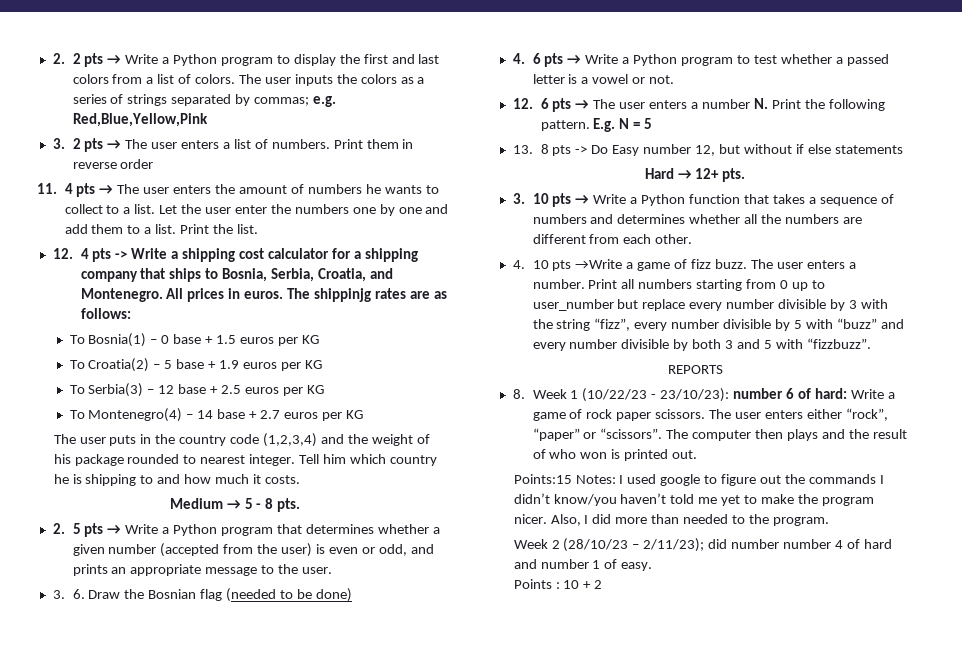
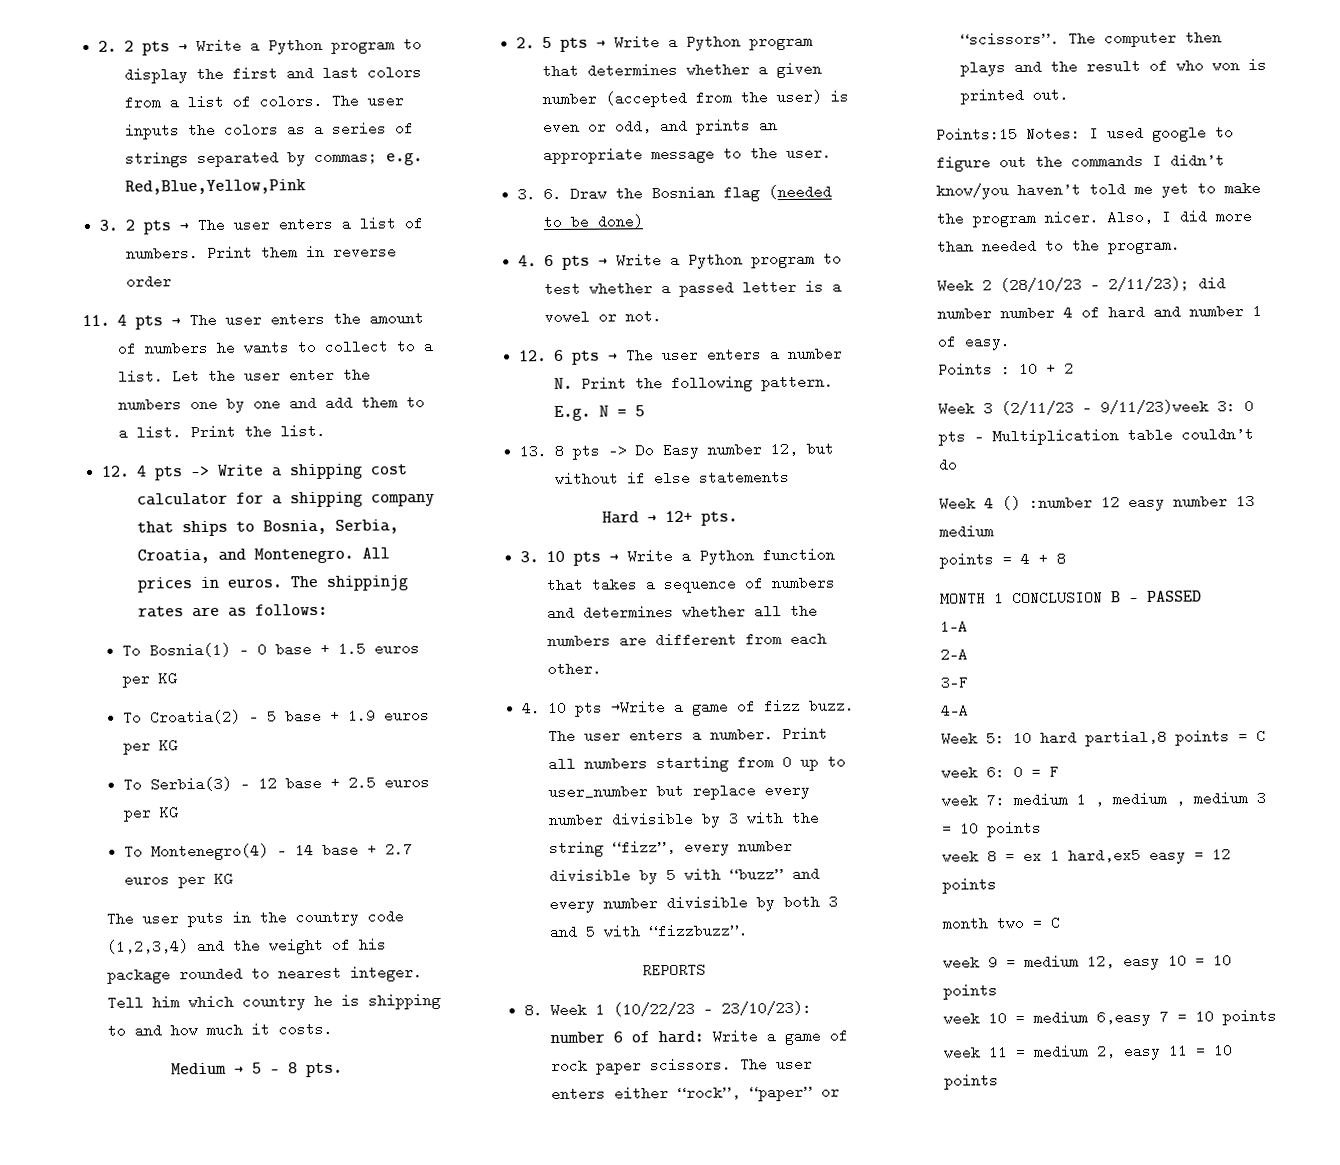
(603, 584) none -> [937,399,1254,416] [937,427,1254,446] [937,457,958,472] [938,494,1255,512] [938,524,994,539] [938,551,1066,569] [939,590,1202,606] [939,619,968,634] [939,647,968,662] [939,675,968,690] [940,703,969,718] [940,728,1266,747] [940,764,1059,780] [940,790,1266,808] [941,821,1042,838] [941,847,1231,864] [941,878,997,894] [941,915,1060,930] [942,953,1232,971] [942,984,998,1000] [942,1009,1277,1027] [942,1043,1233,1061] [943,1074,999,1090] // Week 3 (2/11/23 – 9/11/23)week 3: 0 pts – Multiplication table couldn’t do // Week 4 () :number 12 easy number 13 medium // points = 4 + 8 // MONTH 1 CONCLUSION B - PASSED // 1-A // 2-A // 3-F // 4-A // Week 5: 10 hard partial,8 points = C // week 6: 0 = F // week 7: medium 1 , medium , medium 3 = 10 points // week 8 = ex 1 hard,ex5 easy = 12 points // month two = C // week 9 = medium 12, easy 10 = 10 points // week 10 = medium 6,easy 7 = 10 points // week 11 = medium 2, easy 11 = 10 points

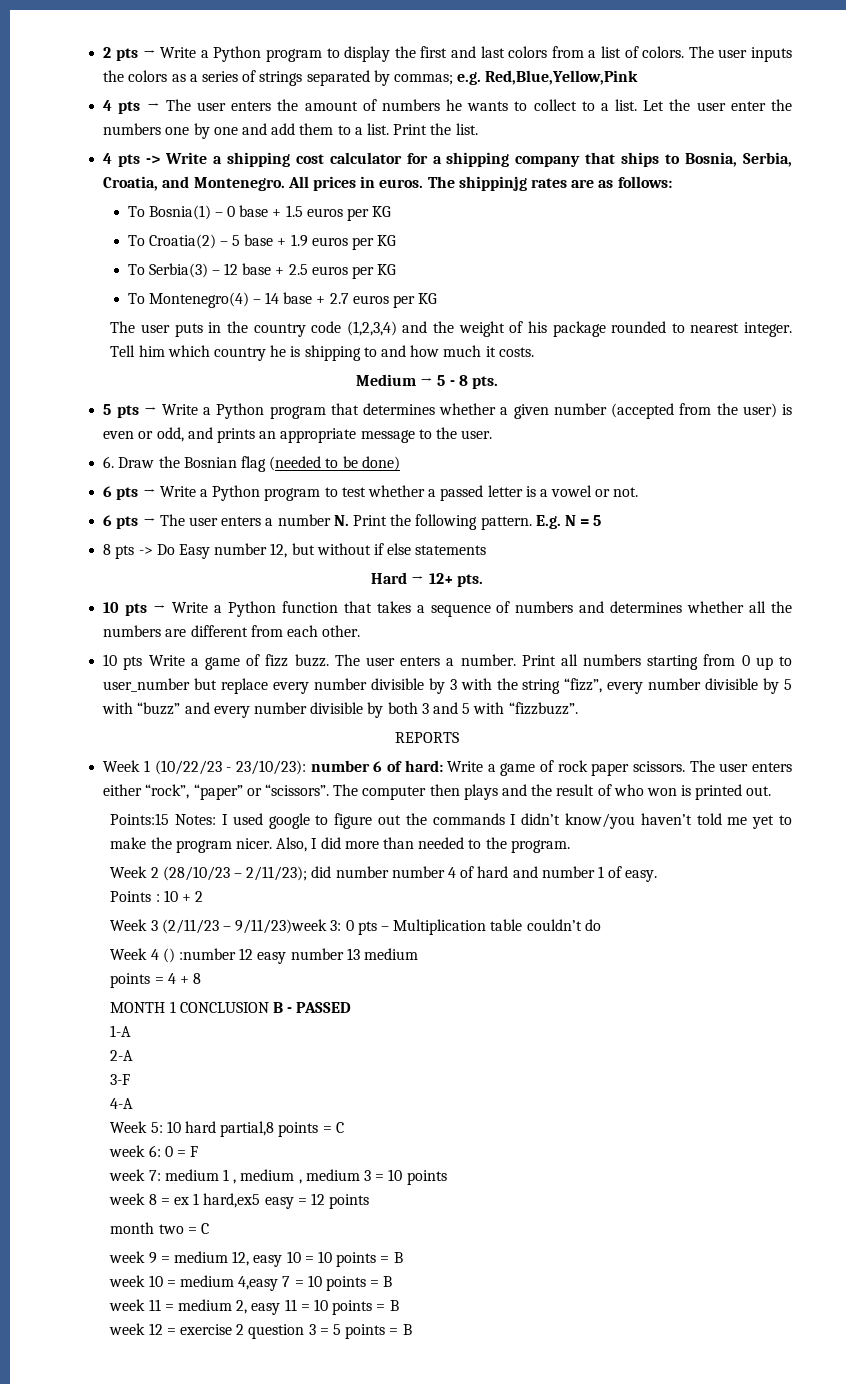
[97,40,117,52] 2. -> (103, 52) none
[98,216,424,235] [126,244,398,261] [126,274,173,289] [81,314,110,327] 3. 2 pts → The user enters a list of numbers. Print them in reverse order // 11. -> (639, 77) none
[100,465,130,477] 12. -> (478, 129) none
[515,37,535,49] 2. -> (498, 382) none
[516,187,536,202] 3. -> (493, 434) none
[517,255,537,267] 4. -> (400, 463) none
[518,350,547,362] 12. -> (639, 492) none
[518,444,547,459] 13. -> (602, 520) none
[519,551,539,563] 3. -> (483, 580) none
[521,700,667,717] 4. 10 pts →Write -> [103,654,185,670] 10 pts Write
[523,1003,543,1018] 8. -> (459, 737) none
(998, 992) none -> [380,1252,403,1263] = B
[1095,1009,1151,1027] 6,easy -> [238,1276,279,1291] 4,easy
(1277, 1017) none -> [370,1276,393,1287] = B
(999, 1082) none -> [376,1300,399,1311] [109,1323,412,1339] = B // week 12 = exercise 2 question 3 = 5 points = B

